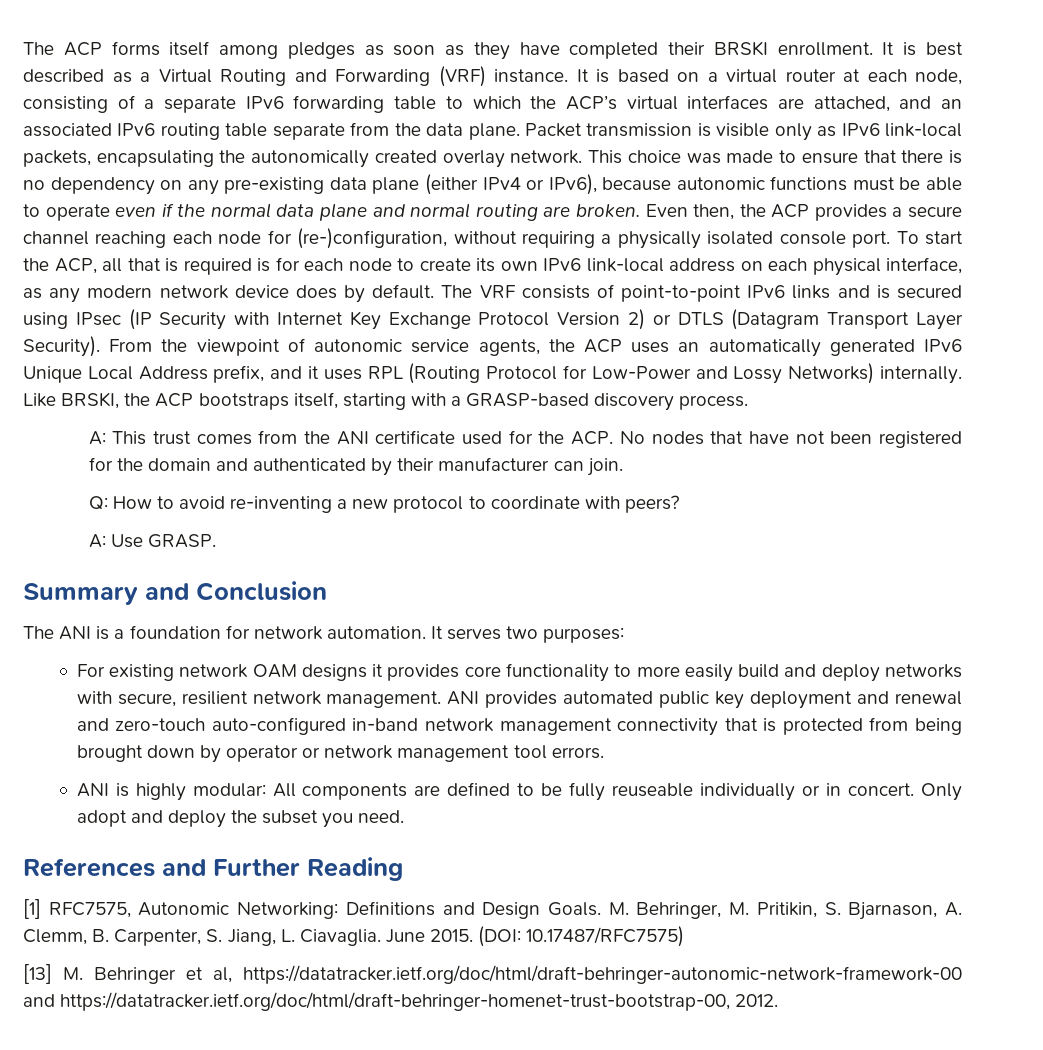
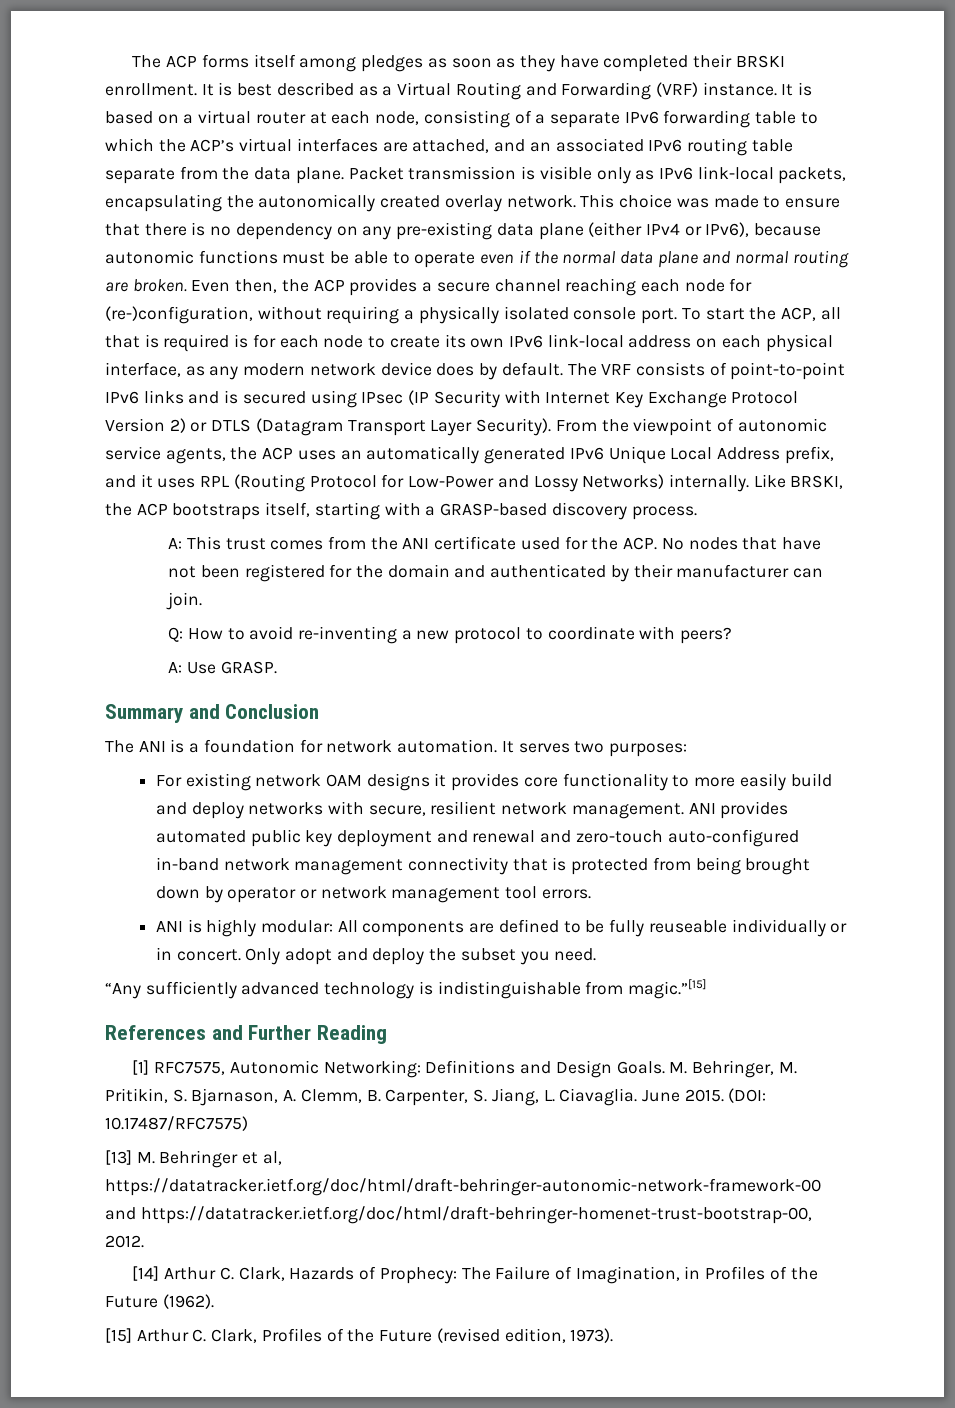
(405, 816) none -> [105,979,707,999] // “Any sufficiently advanced technology is indistinguishable from magic.”[15]
(779, 1000) none -> [132,1266,818,1284] [105,1294,214,1309] [105,1328,614,1343] // [14] Arthur C. Clark, Hazards of Prophecy: The Failure of Imagination, in Profiles of the Future (1962). // [15] Arthur C. Clark, Profiles of the Future (revised edition, 1973).

